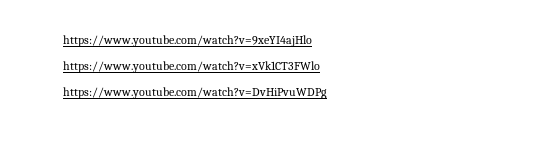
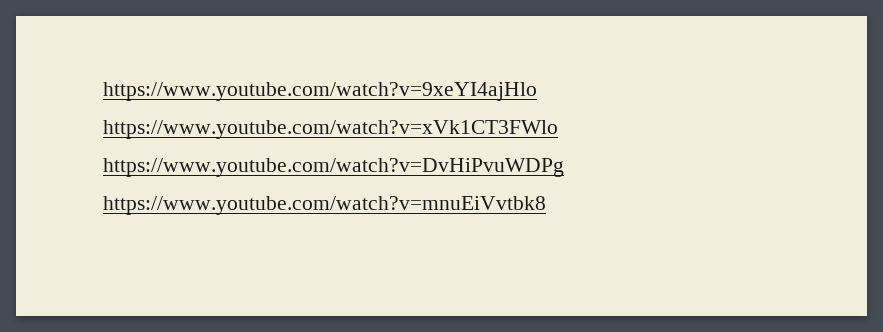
(327, 93) none -> [103,196,546,215] // https://www.youtube.com/watch?v=mnuEiVvtbk8

